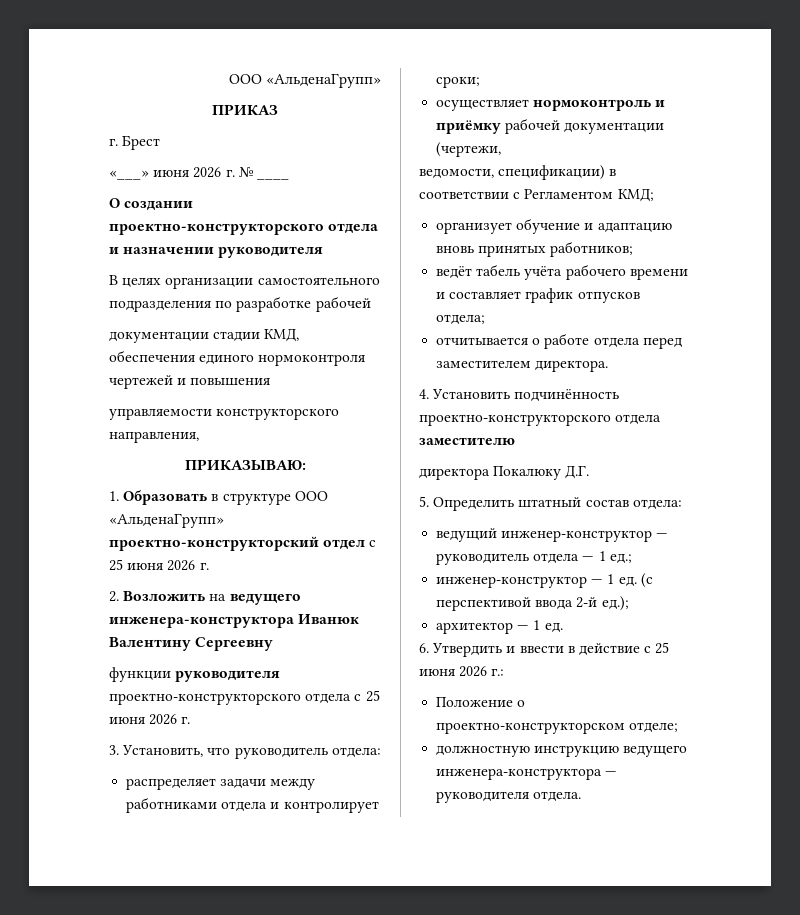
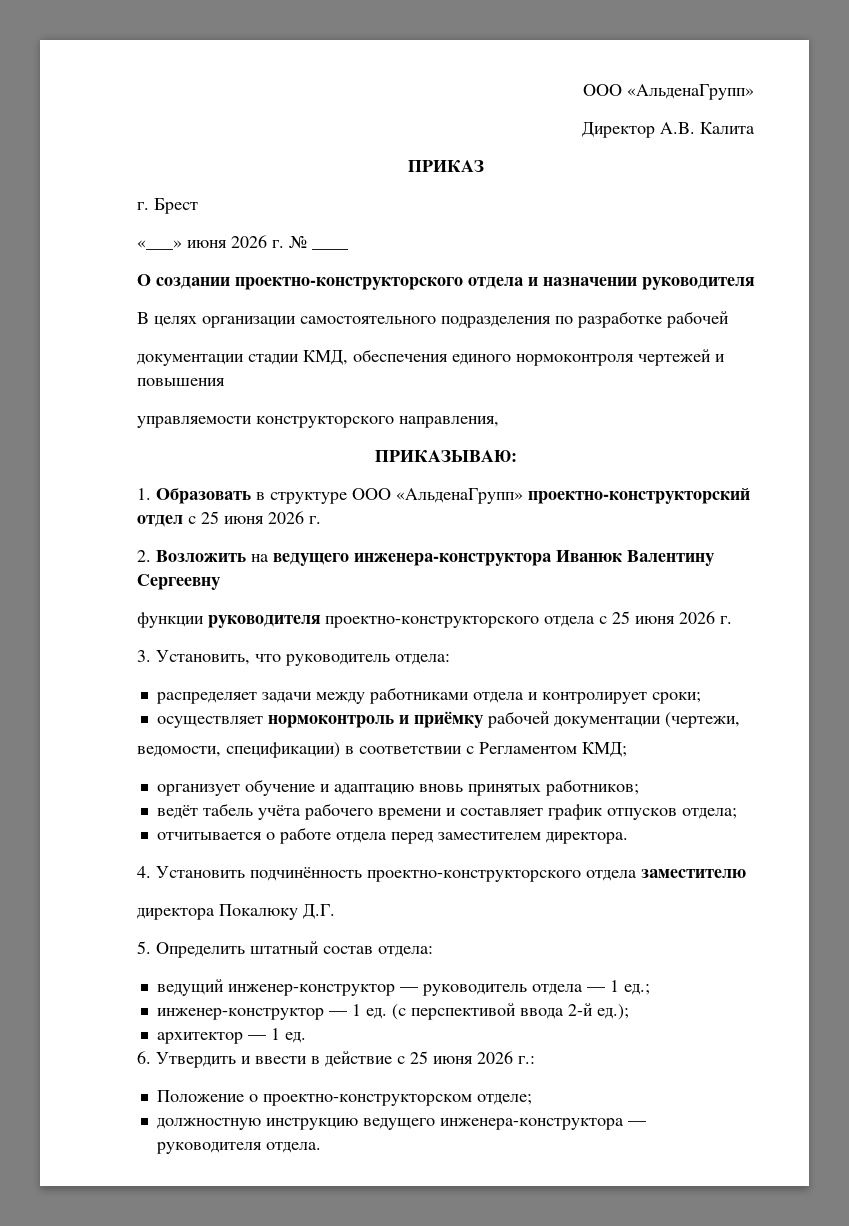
[228,74,381,88] ООО «АльденаГрупп» -> [583,84,754,100] [582,122,755,138] ООО «АльденаГрупп» // Директор А.В. Калита

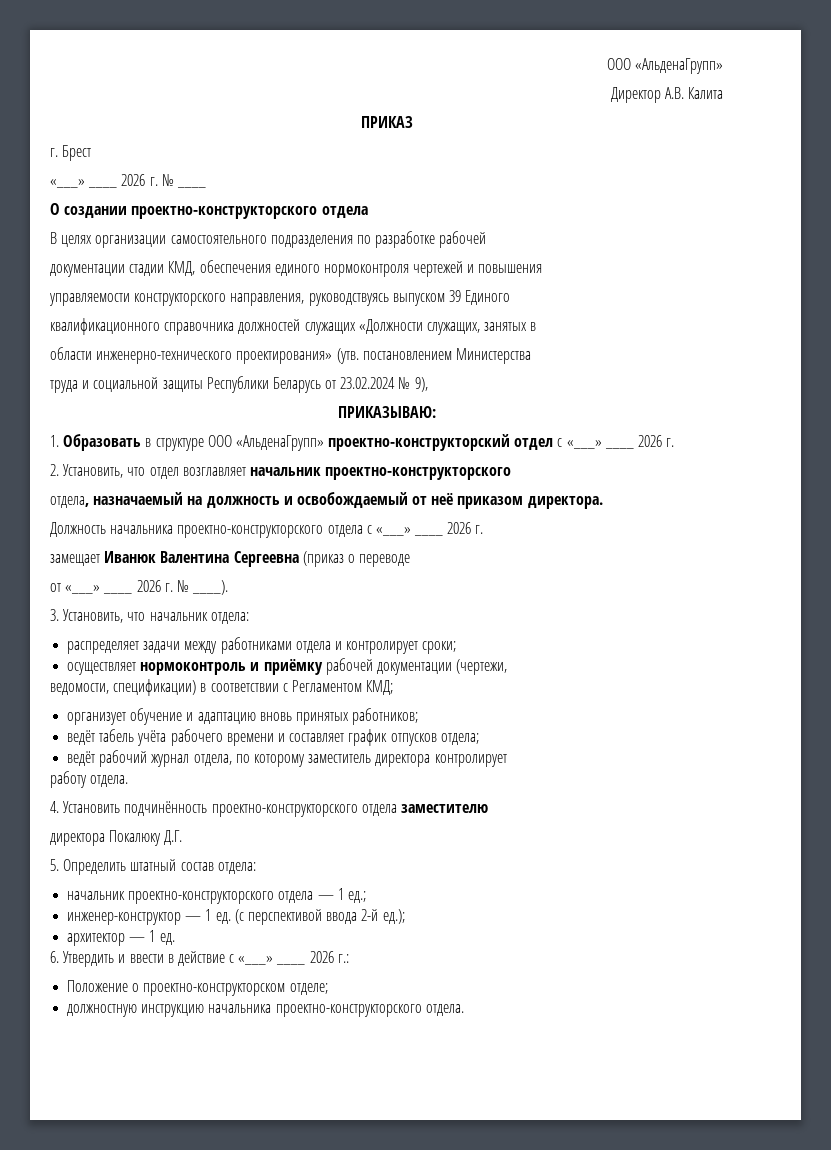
[187,240,227,248] июня -> [88,186,118,188] ____
[528,277,755,290] и назначении руководителя -> (368, 212) none
(499, 422) none -> [308,290,511,306] [50,318,537,335] [50,347,531,364] [50,376,428,393] руководствуясь выпуском 39 Единого // квалификационного справочника должностей служащих «Должности служащих, занятых в // области инженерно-технического проектирования» (утв. постановлением Министерства // труда и социальной защиты Республики Беларусь от 23.02.2024 № 9),
[201,511,264,524] 25 июня -> [566,440,634,449] «___» ____
[156,550,715,566] [137,574,221,590] [137,612,321,628] Возложить на ведущего инженера-конструктора Иванюк Валентину Сергеевну // функции руководителя -> [63,464,512,480] [50,492,603,509] [50,522,174,537] Установить, что отдел возглавляет начальник проектно-конструкторского // отдела, назначаемый на должность и освобождаемый от неё приказом директора. // Должность начальника
[612,611,732,624] 25 июня 2026 г. -> [375,527,444,536] [447,522,484,534] [50,551,411,567] [50,583,133,594] [136,580,229,595] «___» ____ 2026 г. // замещает Иванюк Валентина Сергеевна (приказ о переводе // от «___» ____ 2026 г. № ____).
[285,654,390,666] руководитель -> [149,612,208,621] начальник
[156,827,628,844] отчитывается о работе отдела перед заместителем директора. -> [67,750,507,767] [50,771,129,788] ведёт рабочий журнал отдела, по которому заместитель директора контролирует // работу отдела.
[156,979,527,996] ведущий инженер-конструктор — руководитель -> [67,891,275,904] начальник проектно-конструкторского
[410,1051,473,1064] 25 июня -> [238,956,306,965] «___» ____
[362,1118,646,1130] [155,1142,262,1154] ведущего инженера-конструктора — руководителя -> [208,1004,422,1017] начальника проектно-конструкторского

